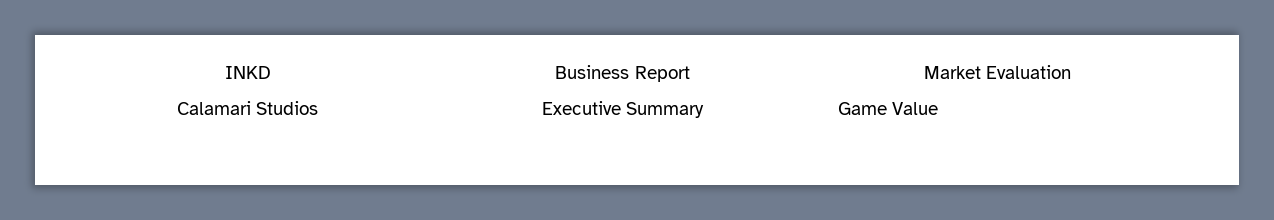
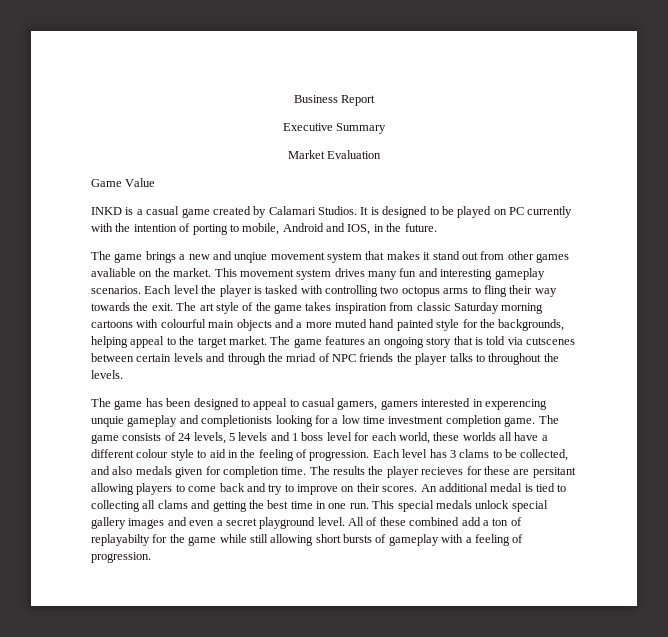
[224,66,271,79] [176,101,319,115] INKD // Calamari Studios // -> (293, 99) none
(939, 108) none -> [91,206,573,218] [91,223,437,235] [91,251,569,263] [91,268,545,280] [91,285,557,297] [91,302,544,314] [91,319,565,331] [91,336,575,348] [91,353,559,365] [91,370,123,379] [91,398,547,410] [91,415,559,427] [91,432,548,444] [91,449,569,461] [91,466,576,478] [91,483,567,495] [91,500,548,512] [91,517,522,529] [91,534,524,546] [91,552,151,563] // INKD is a casual game created by Calamari Studios. It is designed to be played on PC currently with the intention of porting to mobile, Android and IOS, in the future. // The game brings a new and unqiue movement system that makes it stand out from other games avaliable on the market. This movement system drives many fun and interesting gameplay scenarios. Each level the player is tasked with controlling two octopus arms to fling their way towards the exit. The art style of the game takes inspiration from classic Saturday morning cartoons with colourful main objects and a more muted hand painted style for the backgrounds, helping appeal to the target market. The game features an ongoing story that is told via cutscenes between certain levels and through the mriad of NPC friends the player talks to throughout the levels. // The game has been designed to appeal to casual gamers, gamers interested in experencing unquie gameplay and completionists looking for a low time investment completion game. The game consists of 24 levels, 5 levels and 1 boss level for each world, these worlds all have a different colour style to aid in the feeling of progression. Each level has 3 clams to be collected, and also medals given for completion time. The results the player recieves for these are persitant allowing players to come back and try to improve on their scores. An additional medal is tied to collecting all clams and getting the best time in one run. This special medals unlock special gallery images and even a secret playground level. All of these combined add a ton of replayabilty for the game while still allowing short bursts of gameplay with a feeling of progression.

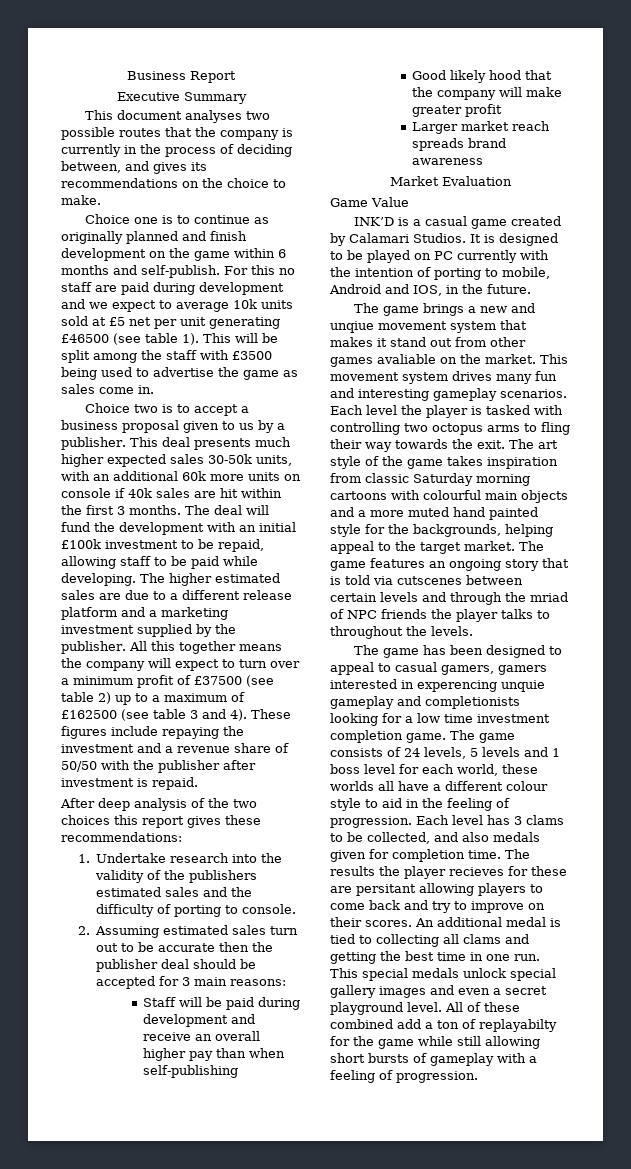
(387, 128) none -> [85,110,271,123] [61,127,293,140] [61,144,292,157] [61,161,207,174] [61,178,286,188] [61,195,101,205] [85,214,270,224] [61,231,247,244] [61,248,286,261] [61,265,295,278] [61,282,284,295] [61,299,293,312] [61,316,280,329] [61,333,278,345] [61,350,272,363] [61,367,298,380] [61,384,154,394] [85,403,250,416] [61,420,285,433] [61,437,291,450] [61,454,292,467] [61,471,301,481] [61,488,282,498] [61,505,269,515] [61,522,296,535] [61,539,264,552] [61,556,258,569] [61,573,280,586] [61,590,292,600] [61,607,228,620] [61,624,236,637] [61,641,282,654] [61,658,300,671] [61,675,274,688] [61,692,245,705] [61,709,291,721] [61,726,244,739] [61,743,289,753] [61,760,256,773] [61,777,198,790] [60,798,257,811] [61,815,261,828] [61,832,182,842] [78,853,283,863] [95,870,258,883] [96,887,253,897] [96,904,297,917] [78,925,299,938] [96,942,274,952] [96,959,257,972] [96,976,287,989] [142,997,300,1010] [142,1014,255,1027] [142,1031,260,1041] [142,1048,285,1061] [142,1065,238,1078] [411,70,552,83] [411,87,562,100] [411,104,502,117] [411,121,550,134] [411,138,506,151] [411,158,483,165] // This document analyses two possible routes that the company is currently in the process of deciding between, and gives its recommendations on the choice to make. // Choice one is to continue as originally planned and finish development on the game within 6 months and self-publish. For this no staff are paid during development and we expect to average 10k units sold at £5 net per unit generating £46500 (see table 1). This will be split among the staff with £3500 being used to advertise the game as sales come in. // Choice two is to accept a business proposal given to us by a publisher. This deal presents much higher expected sales 30-50k units, with an additional 60k more units on console if 40k sales are hit within the first 3 months. The deal will fund the development with an initial £100k investment to be repaid, allowing staff to be paid while developing. The higher estimated sales are due to a different release platform and a marketing investment supplied by the publisher. All this together means the company will expect to turn over a minimum profit of £37500 (see table 2) up to a maximum of £162500 (see table 3 and 4). These figures include repaying the investment and a revenue share of 50/50 with the publisher after investment is repaid. // After deep analysis of the two choices this report gives these recommendations: // 1. Undertake research into the validity of the publishers estimated sales and the difficulty of porting to console. // 2. Assuming estimated sales turn out to be accurate then the publisher deal should be accepted for 3 main reasons: // Staff will be paid during development and receive an overall higher pay than when self-publishing // Good likely hood that the company will make greater profit // Larger market reach spreads brand awareness
[91,207,122,215] INKD -> [354,217,395,226] INK’D

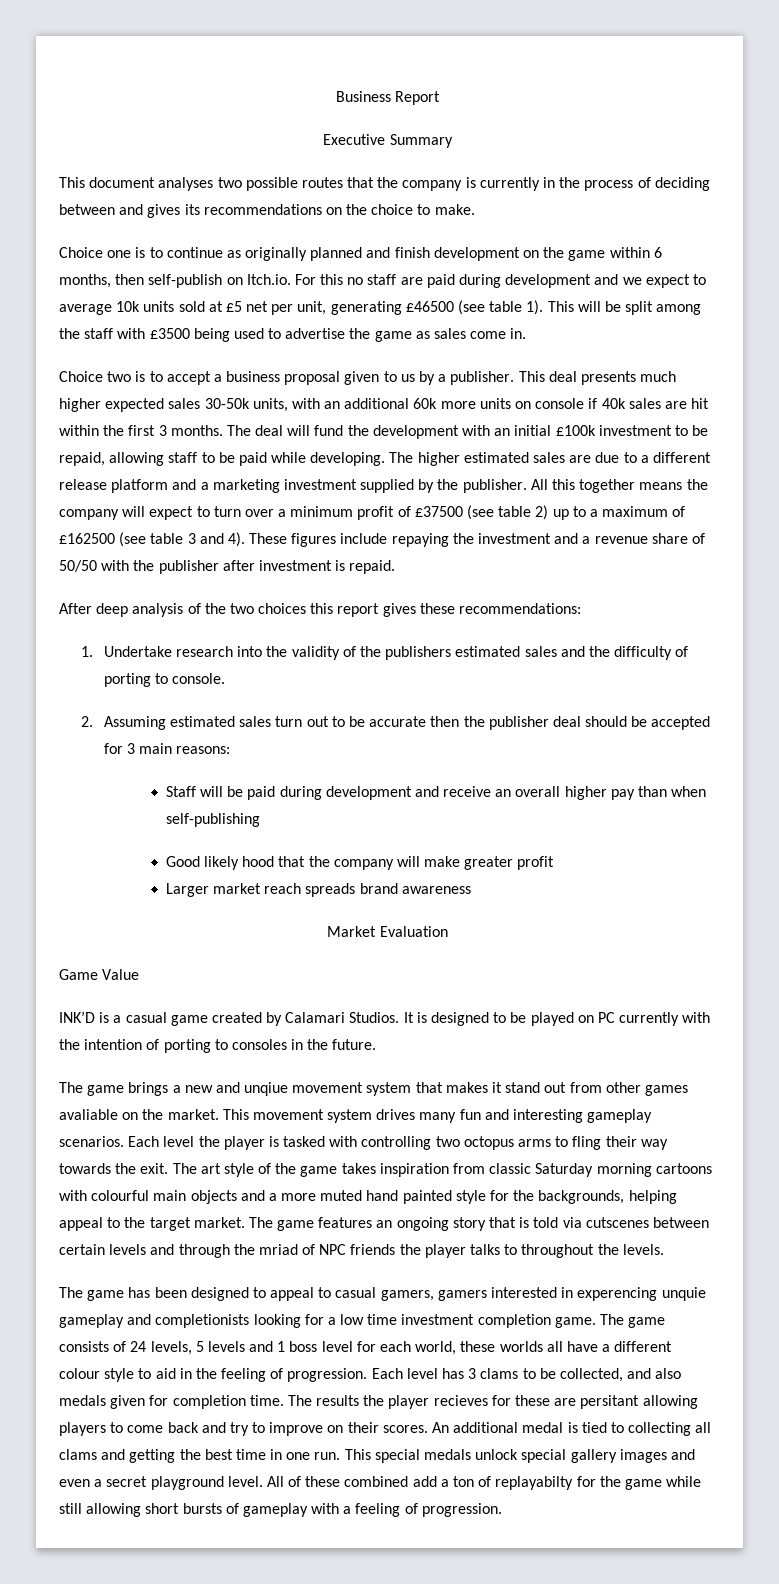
[61,161,121,173] between, -> [59,204,115,215] between
[61,265,220,278] months and self-publish. -> [59,274,291,288] months, then self-publish on Itch.io.
[180,317,206,326] unit -> [297,301,327,315] unit,
[502,267,550,279] [329,284,442,296] mobile, Android and IOS, -> [231,1039,287,1050] consoles

